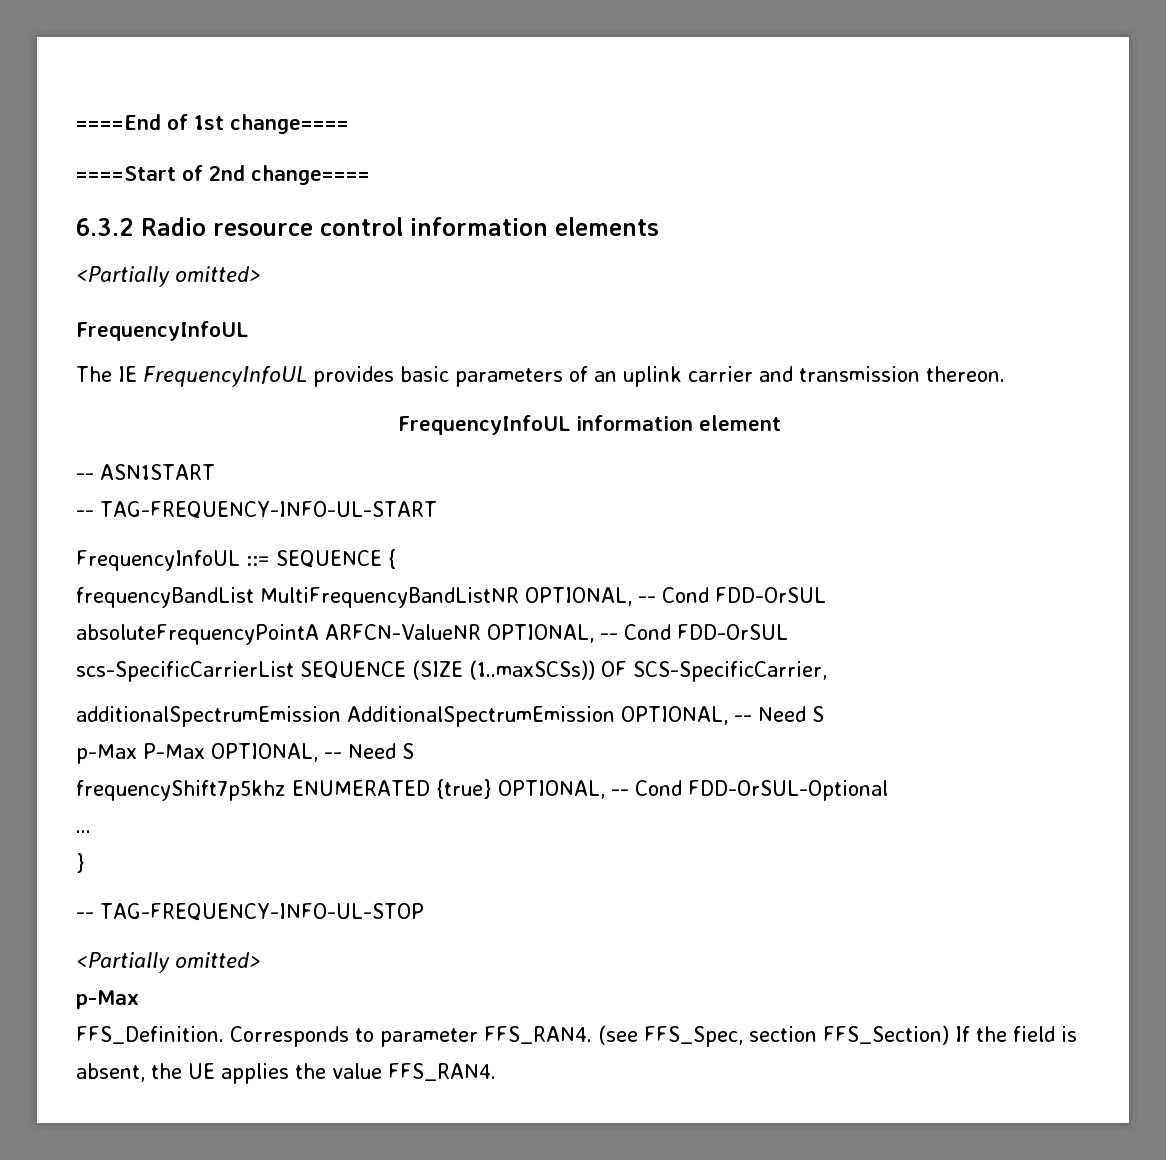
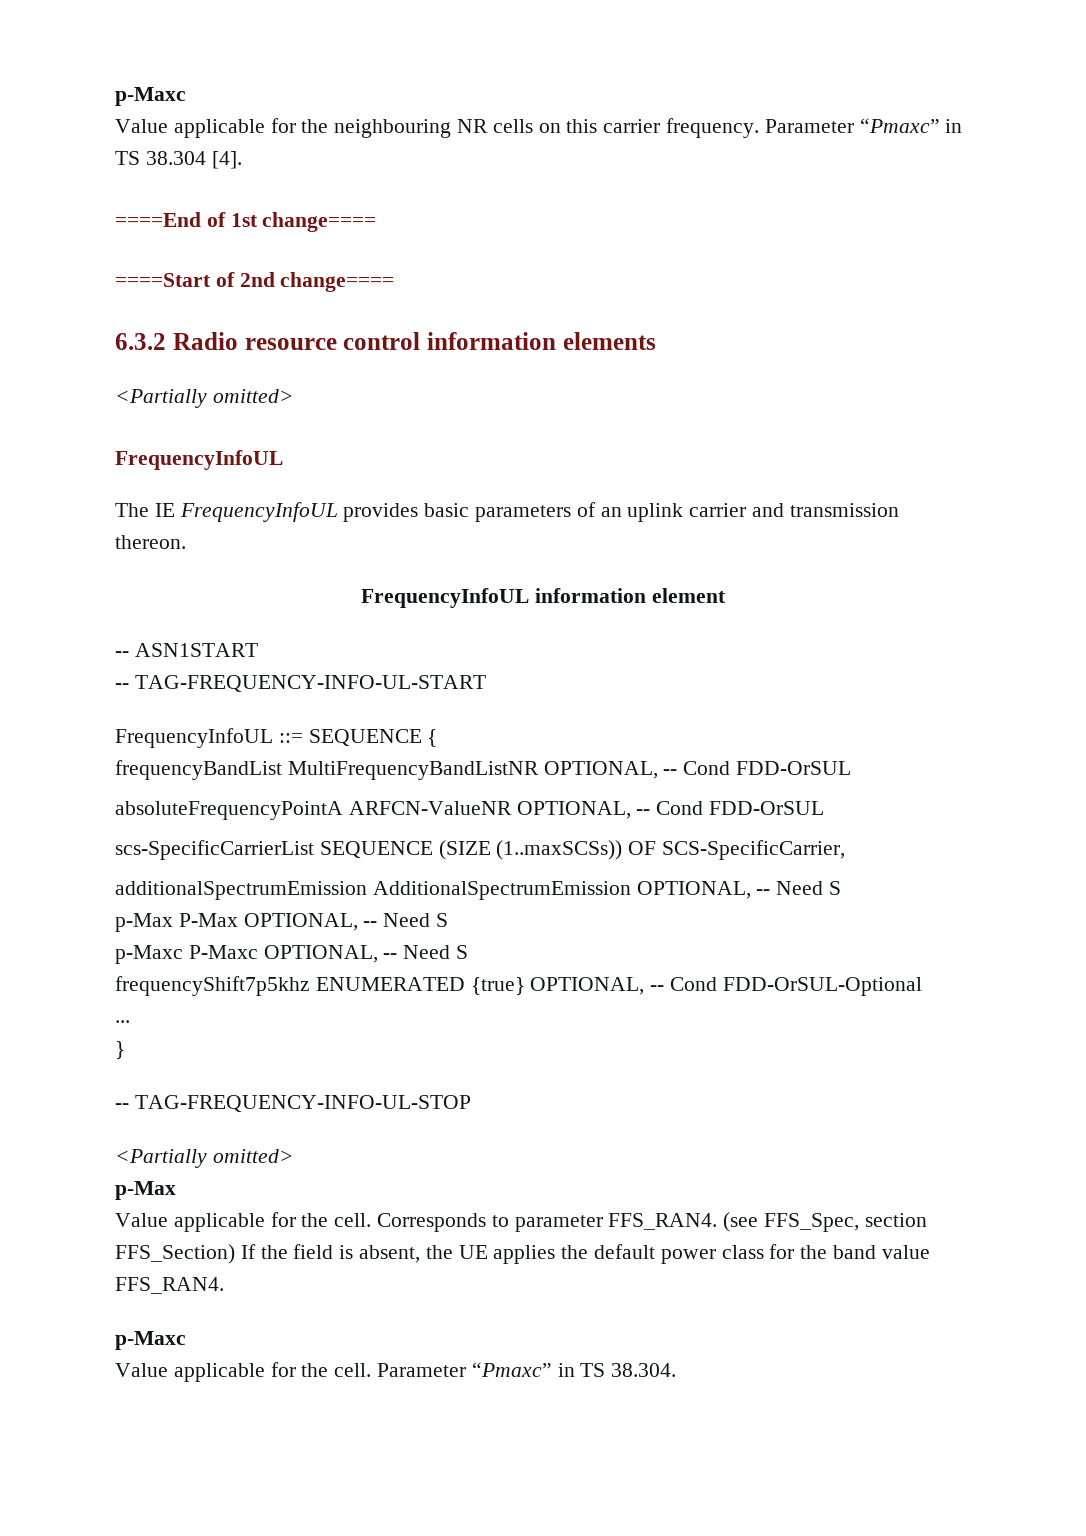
(76, 122) none -> [115,87,186,106] [115,118,963,138] [115,151,242,169] p-Maxc // Value applicable for the neighbouring NR cells on this carrier frequency. Parameter “Pmaxc” in TS 38.304 [4]. //
(414, 751) none -> [115,945,469,964] // p-Maxc P-Maxc OPTIONAL, -- Need S
[76,1026,224,1044] FFS_Definition. -> [115,1212,372,1232] Value applicable for the cell.
[332,1063,496,1081] value FFS_RAN4. -> [594,1244,930,1264] [115,1277,224,1294] [115,1331,186,1350] [115,1362,677,1382] default power class for the band value FFS_RAN4. // p-Maxc // Value applicable for the cell. Parameter “Pmaxc” in TS 38.304.

